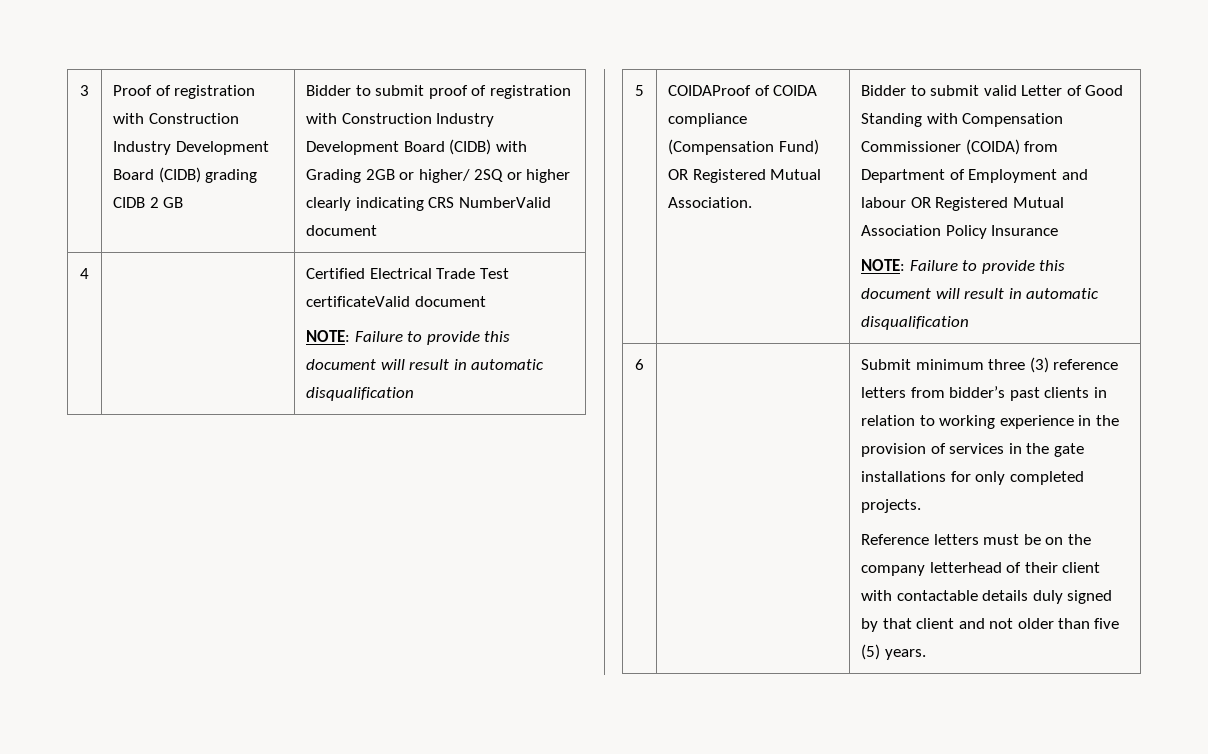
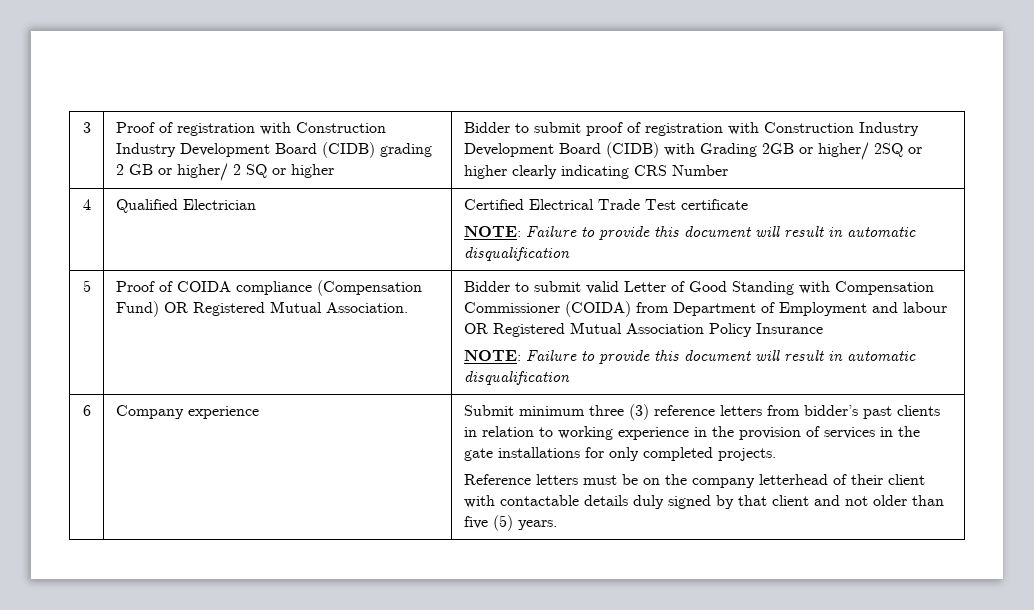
[113,197,146,208] CIDB -> (432, 150) none
(184, 202) none -> [157,163,334,181] or higher/ 2 SQ or higher
[458,197,551,208] [306,225,378,236] NumberValid document -> [671,165,728,176] Number
(89, 273) none -> [115,199,256,213] Qualified Electrician
[306,296,486,307] certificateValid document -> [680,199,748,210] certificate
[668,85,752,96] COIDAProof -> [115,281,155,292] Proof
(644, 364) none -> [115,405,259,419] Company experience

